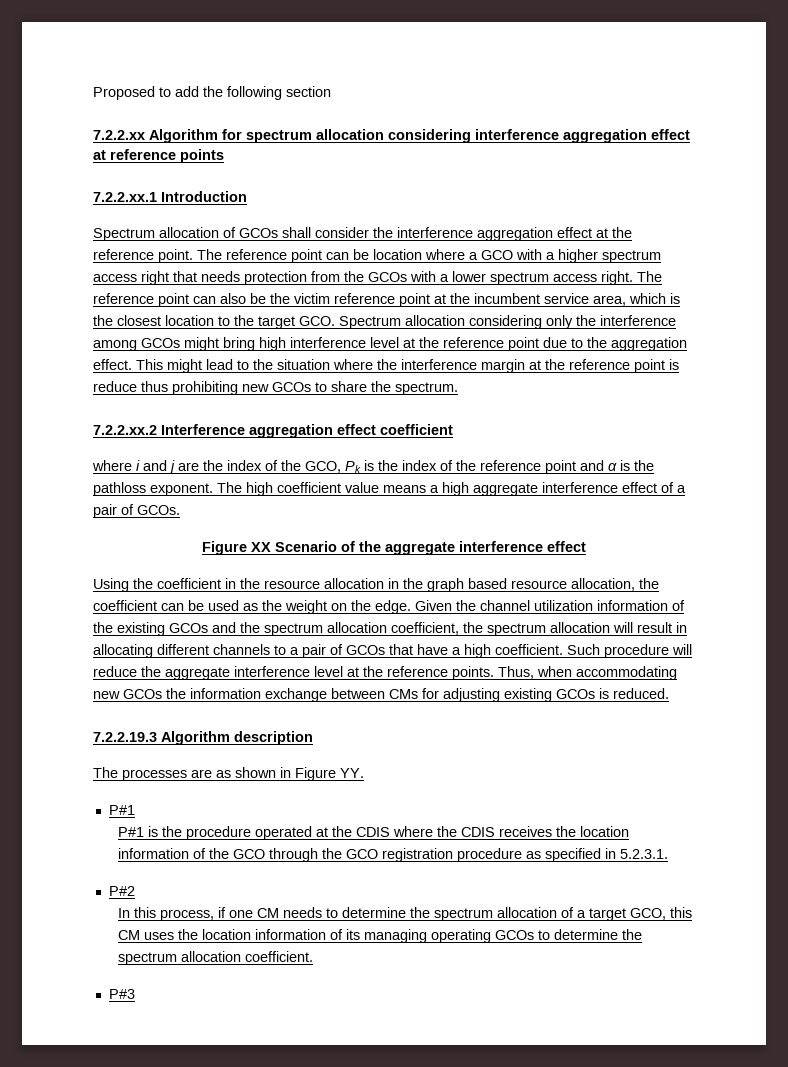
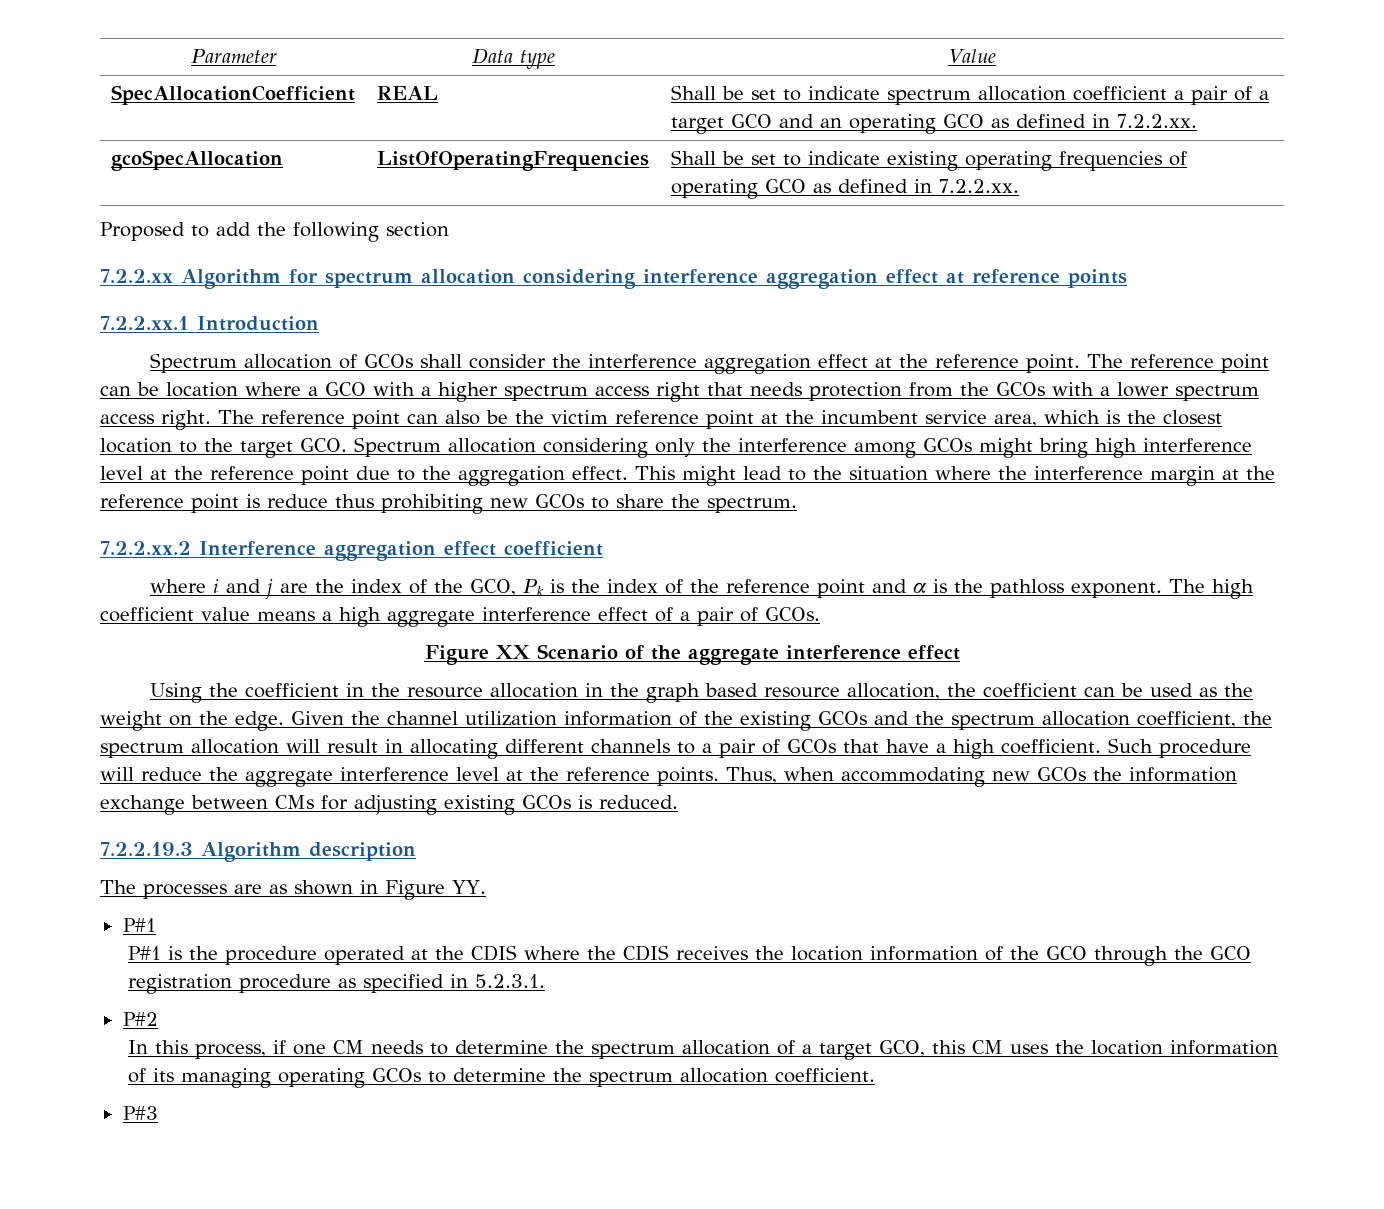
(93, 93) none -> [190,49,277,63] [472,48,555,69] [947,49,997,63] [110,85,355,105] [376,86,438,100] [670,85,1269,105] [670,114,1197,134] [110,150,283,171] [376,151,649,171] [670,150,1187,171] [670,179,1019,199] Parameter | Data type | Value // SpecAllocationCoefficient | REAL | Shall be set to indicate spectrum allocation coefficient a pair of a target GCO and an operating GCO as defined in 7.2.2.xx. // gcoSpecAllocation | ListOfOperatingFrequencies | Shall be set to indicate existing operating frequencies of operating GCO as defined in 7.2.2.xx. //

